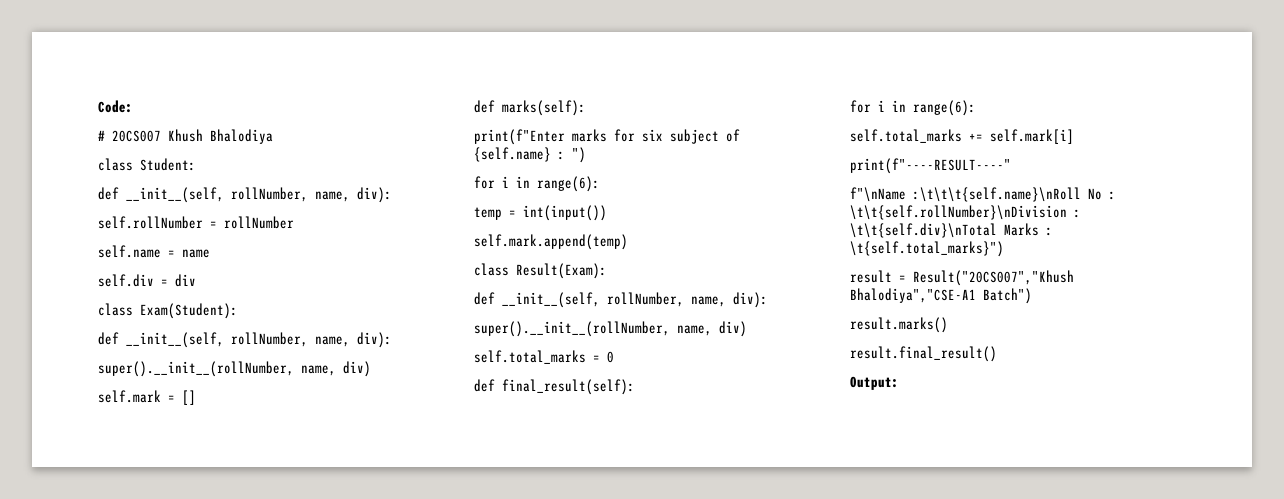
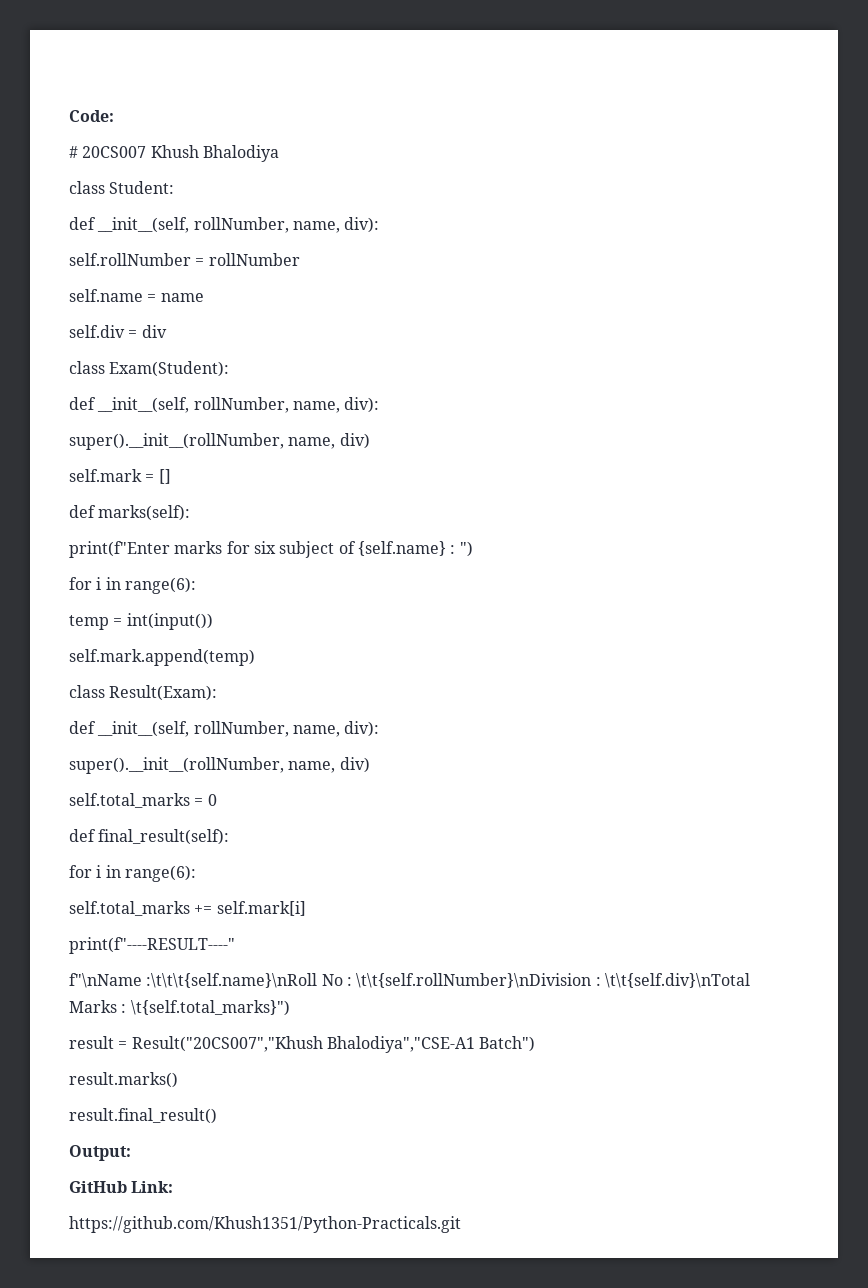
(899, 383) none -> [69,1181,174,1193] [69,1216,461,1233] // GitHub Link: // https://github.com/Khush1351/Python-Practicals.git

